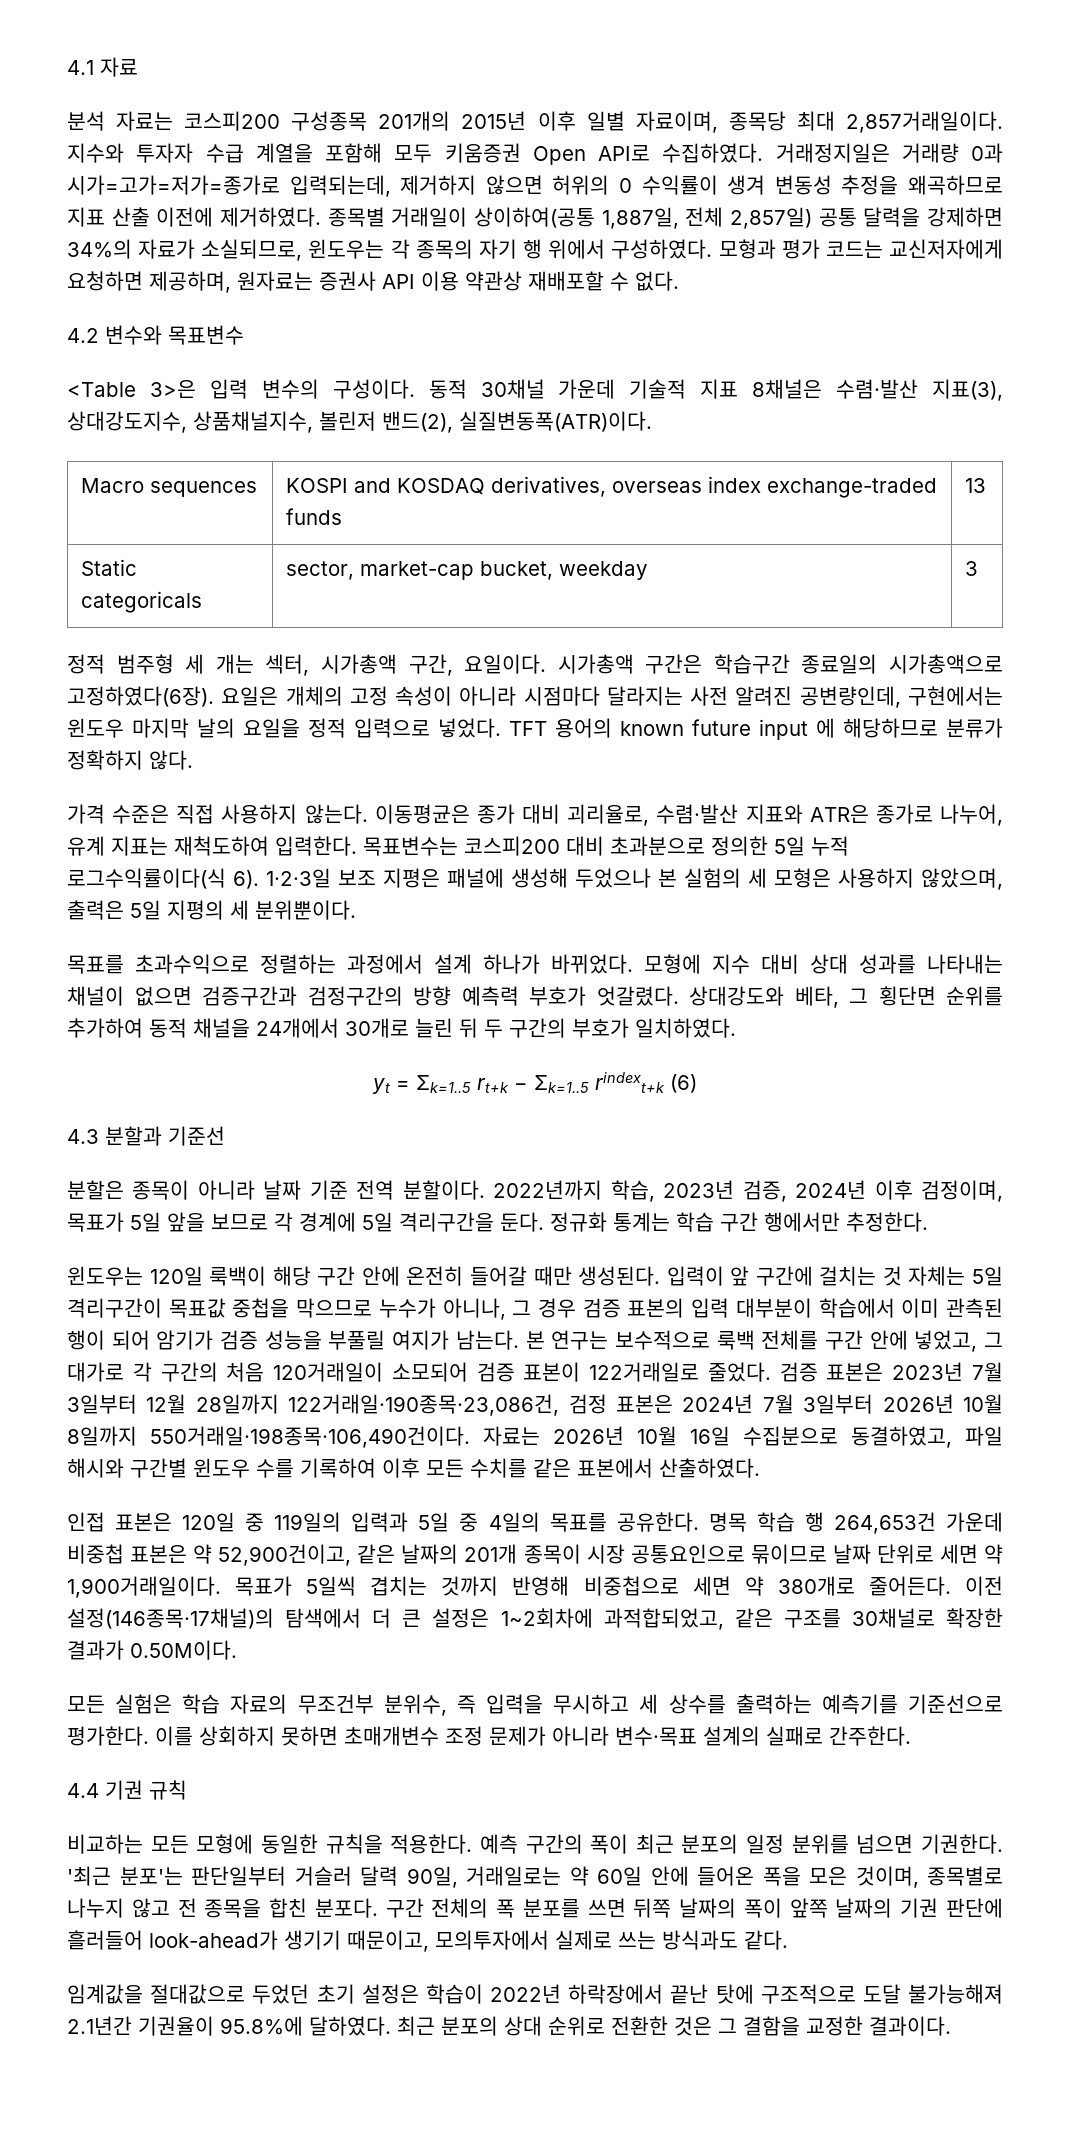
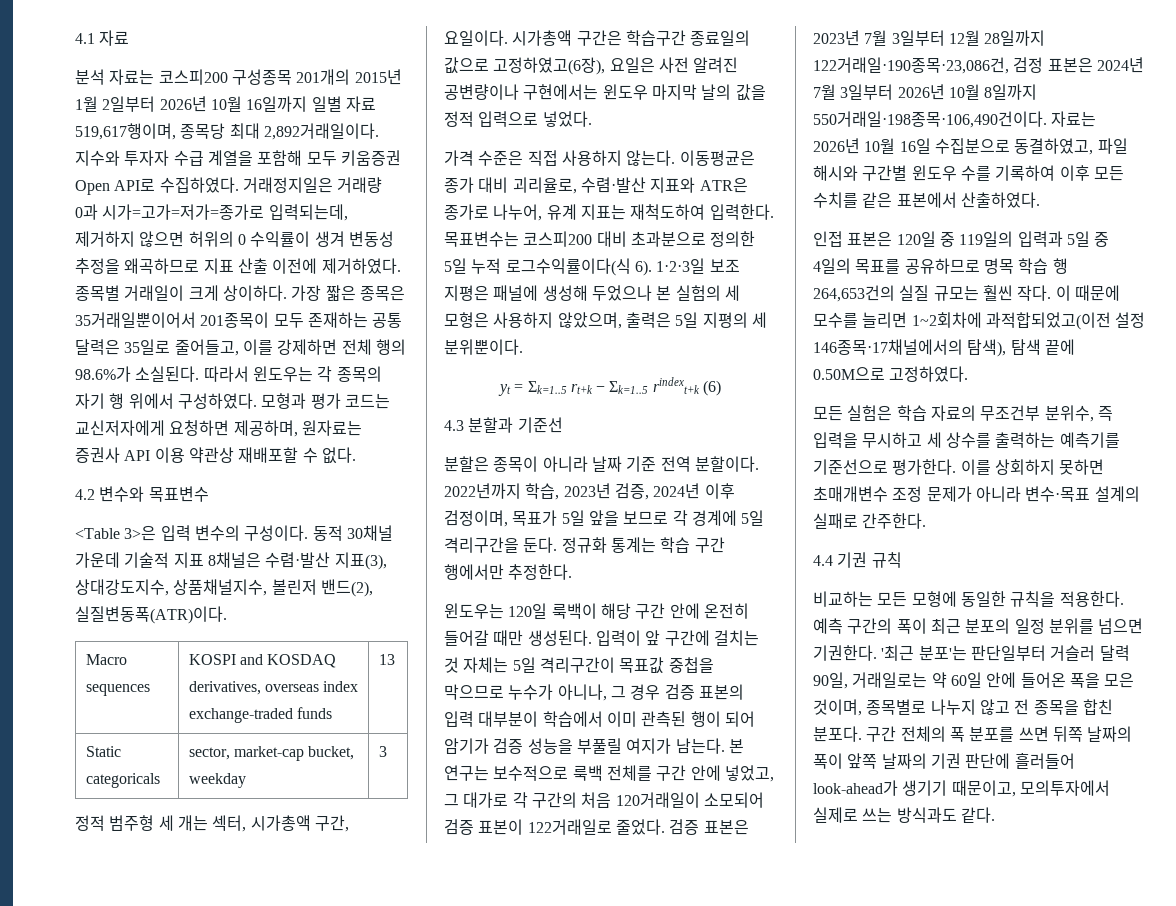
[537,111,718,133] 이후 일별 자료이며, -> [75,96,376,112] [75,123,176,140] 1월 2일부터 2026년 10월 16일까지 일별 자료 519,617행이며,
[846,111,1003,133] 2,857거래일이다. -> [263,123,379,140] 2,892거래일이다.
[474,207,1003,229] [67,239,303,261] 상이하여(공통 1,887일, 전체 2,857일) 공통 달력을 강제하면 34%의 자료가 소실되므로, -> [188,285,405,301] [75,312,403,328] [75,339,406,356] [75,366,249,382] 크게 상이하다. 가장 짧은 종목은 35거래일뿐이어서 201종목이 모두 존재하는 공통 달력은 35일로 줄어들고, 이를 강제하면 전체 행의 98.6%가 소실된다. 따라서
[889,654,1004,674] [67,686,683,707] 시가총액으로 고정하였다(6장). 요일은 개체의 고정 속성이 아니라 시점마다 달라지는 -> [444,57,655,75] 값으로 고정하였고(6장), 요일은
[799,686,901,708] 공변량인데, -> [444,84,519,100] 공변량이나
[243,718,300,738] 요일을 -> [735,84,766,101] 값을
[509,718,1003,740] [67,750,193,770] TFT 용어의 known future input 에 해당하므로 분류가 정확하지 않다. -> (592, 119) none
[67,954,1003,974] [67,986,1003,1008] [67,1018,736,1038] // 목표를 초과수익으로 정렬하는 과정에서 설계 하나가 바뀌었다. 모형에 지수 대비 상대 성과를 나타내는 채널이 없으면 검증구간과 검정구간의 방향 예측력 부호가 엇갈렸다. 상대강도와 베타, 그 횡단면 순위를 추가하여 동적 채널을 24개에서 30개로 늘린 뒤 두 구간의 부호가 일치하였다. -> (523, 347) none
[616,1512,699,1532] 공유한다. -> [904,258,980,274] 공유하므로
[833,1512,1004,1534] [67,1544,1003,1566] [67,1576,1004,1598] [67,1608,1004,1630] [67,1640,237,1660] 264,653건 가운데 비중첩 표본은 약 52,900건이고, 같은 날짜의 201개 종목이 시장 공통요인으로 묶이므로 날짜 단위로 세면 약 1,900거래일이다. 목표가 5일씩 겹치는 것까지 반영해 비중첩으로 세면 약 380개로 줄어든다. 이전 설정(146종목·17채널)의 탐색에서 더 큰 설정은 1~2회차에 과적합되었고, 같은 구조를 30채널로 확장한 결과가 0.50M이다. -> [813,285,1120,302] [813,312,1146,330] [813,339,1075,357] [813,366,969,382] 264,653건의 실질 규모는 훨씬 작다. 이 때문에 모수를 늘리면 1~2회차에 과적합되었고(이전 설정 146종목·17채널에서의 탐색), 탐색 끝에 0.50M으로 고정하였다.
[67,1984,1003,2004] [67,2016,951,2036] // 임계값을 절대값으로 두었던 초기 설정은 학습이 2022년 하락장에서 끝난 탓에 구조적으로 도달 불가능해져 2.1년간 기권율이 95.8%에 달하였다. 최근 분포의 상대 순위로 전환한 것은 그 결함을 교정한 결과이다. -> (995, 815) none

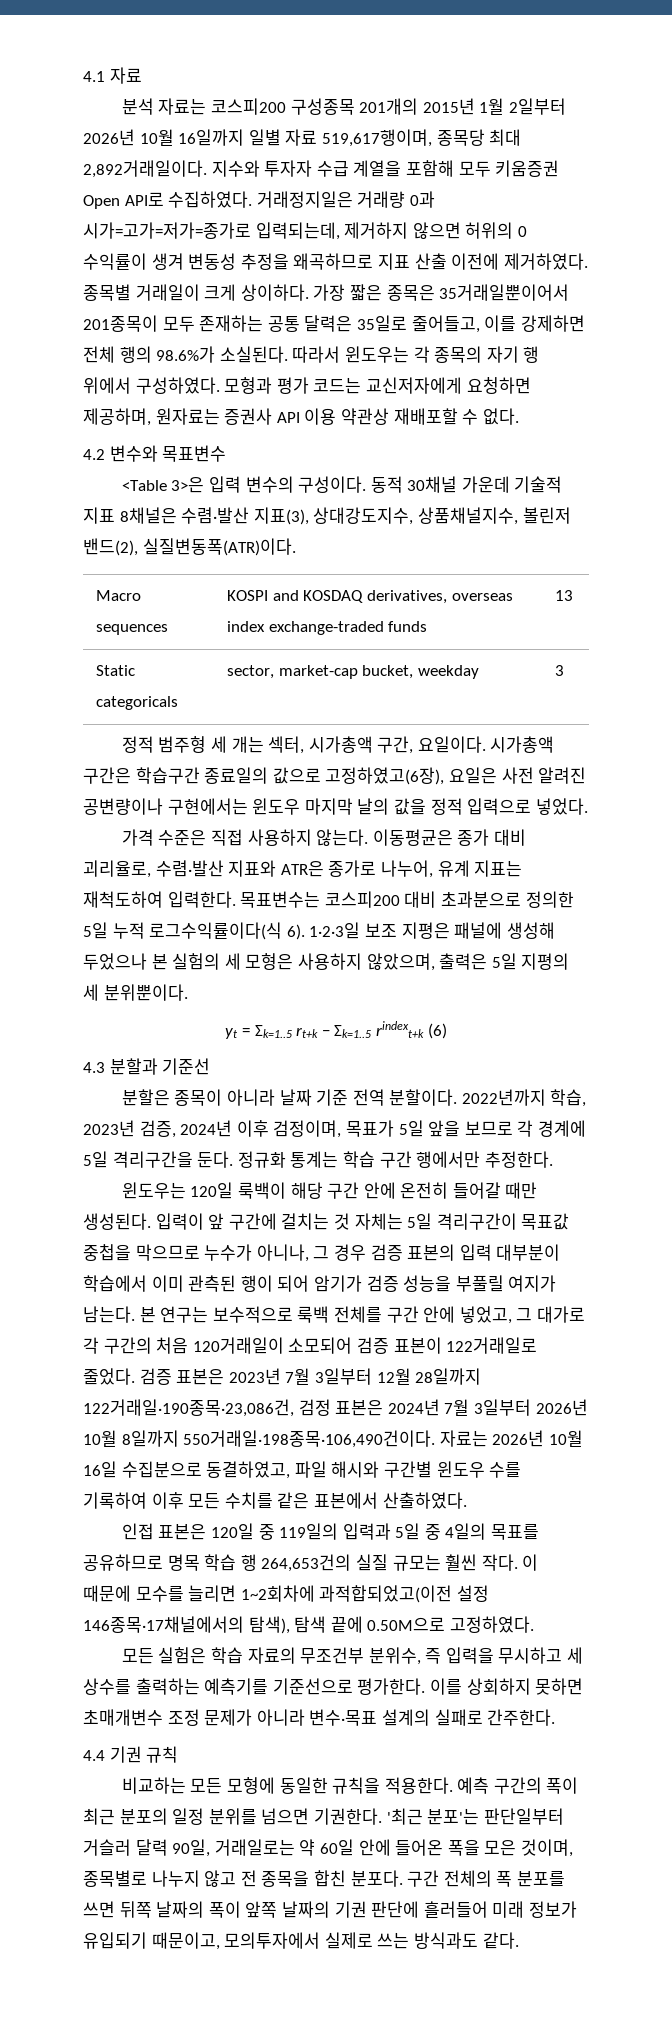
[813,780,948,796] look-ahead가 생기기 -> [492,1901,577,1918] [83,1932,147,1949] 미래 정보가 유입되기

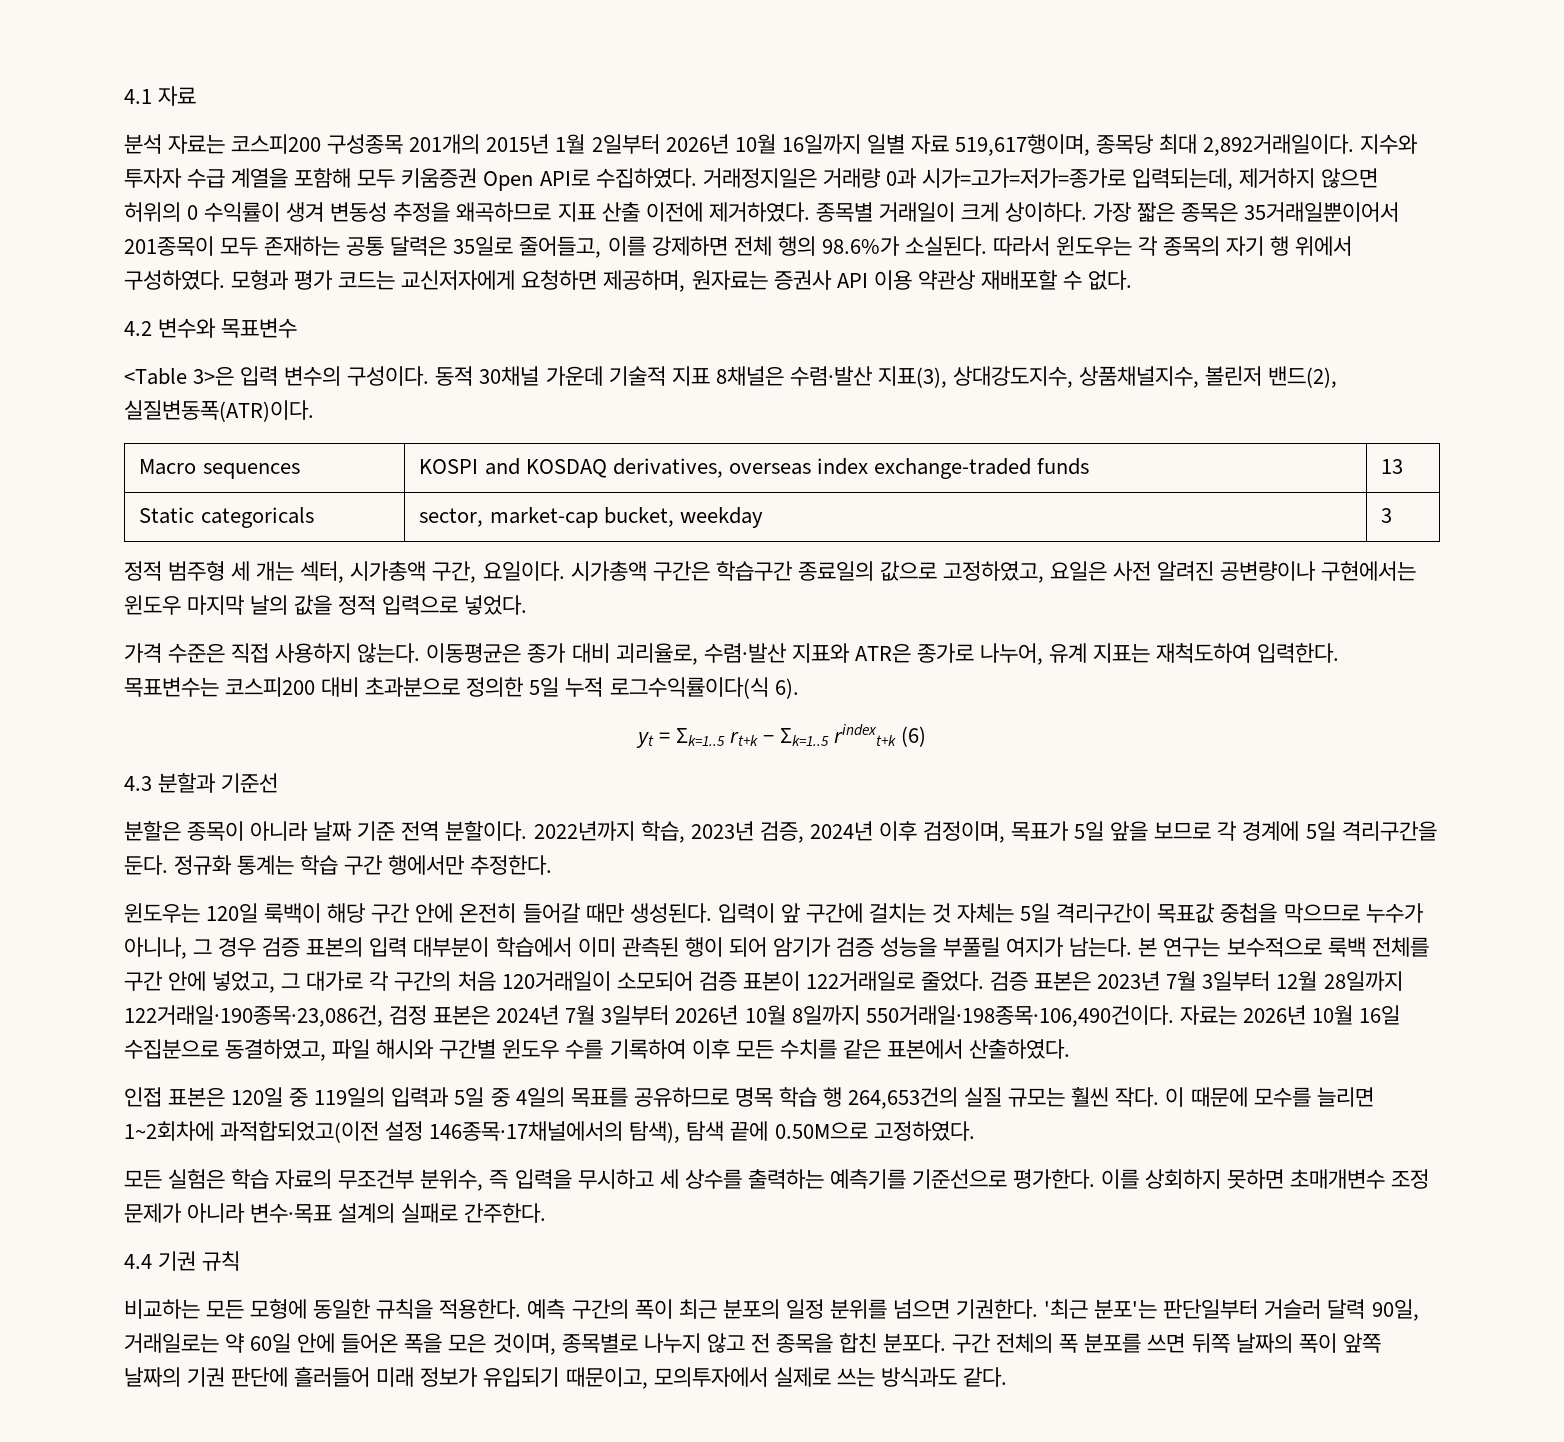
[325,767,445,785] 고정하였고(6장), -> [942,561,1044,583] 고정하였고,
[309,922,555,939] [83,953,570,971] [83,984,188,1001] 1·2·3일 보조 지평은 패널에 생성해 두었으나 본 실험의 세 모형은 사용하지 않았으며, 출력은 5일 지평의 세 분위뿐이다. -> (799, 688) none

